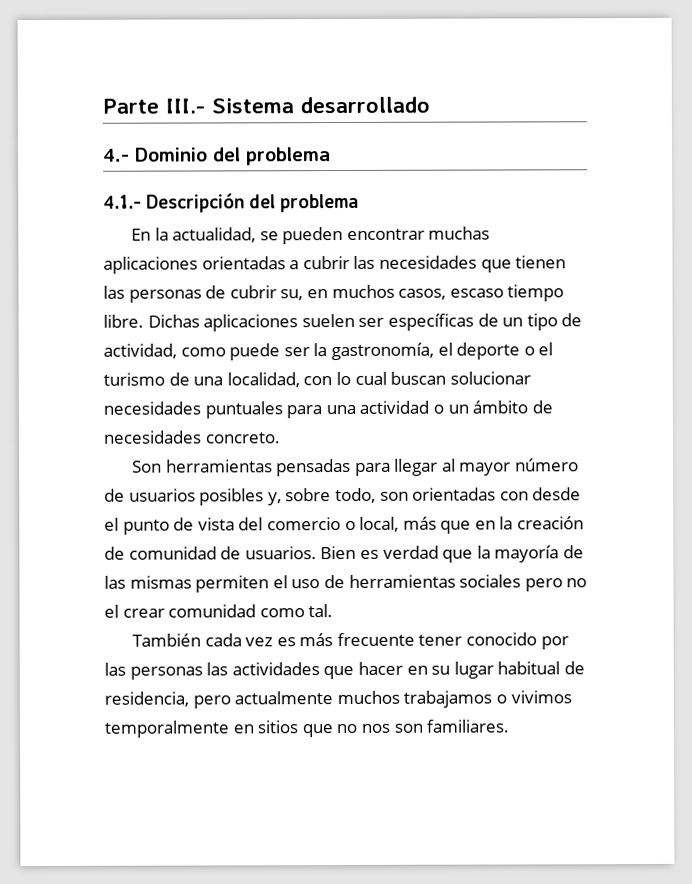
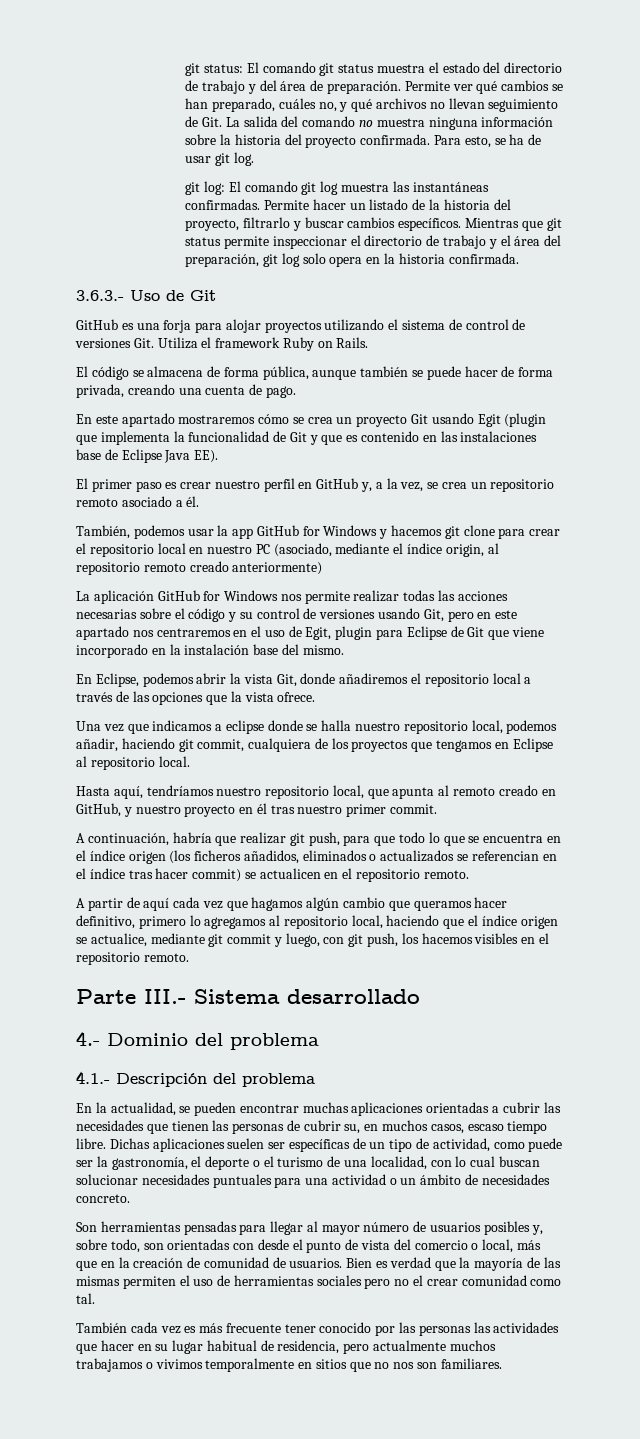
(102, 106) none -> [185,62,563,76] [185,80,563,94] [185,98,559,112] [185,116,554,130] [185,134,542,148] [185,152,254,166] [185,181,489,195] [185,199,511,210] [185,217,562,231] [185,235,562,249] [185,253,519,267] [76,290,216,301] [76,319,526,333] [75,337,369,351] [76,366,554,380] [76,384,296,398] [76,413,547,427] [76,431,538,445] [76,449,219,463] [76,478,555,492] [76,496,200,507] [76,525,561,539] [76,543,499,557] [76,561,323,575] [76,590,508,604] [76,608,518,622] [76,626,544,640] [76,644,344,658] [76,673,532,687] [76,691,316,705] [76,720,558,734] [76,738,553,752] [76,756,190,770] [76,785,556,799] [76,803,438,817] [76,832,561,846] [76,850,557,864] [76,868,469,882] [76,897,508,911] [76,915,558,929] [76,933,549,947] [76,952,189,965] git status: El comando git status muestra el estado del directorio de trabajo y del área de preparación. Permite ver qué cambios se han preparado, cuáles no, y qué archivos no llevan seguimiento de Git. La salida del comando no muestra ninguna información sobre la historia del proyecto confirmada. Para esto, se ha de usar git log. // git log: El comando git log muestra las instantáneas confirmadas. Permite hacer un listado de la historia del proyecto, filtrarlo y buscar cambios específicos. Mientras que git status permite inspeccionar el directorio de trabajo y el área del preparación, git log solo opera en la historia confirmada. // 3.6.3.- Uso de Git // GitHub es una forja para alojar proyectos utilizando el sistema de control de versiones Git. Utiliza el framework Ruby on Rails. // El código se almacena de forma pública, aunque también se puede hacer de forma privada, creando una cuenta de pago. // En este apartado mostraremos cómo se crea un proyecto Git usando Egit (plugin que implementa la funcionalidad de Git y que es contenido en las instalaciones base de Eclipse Java EE). // El primer paso es crear nuestro perfil en GitHub y, a la vez, se crea un repositorio remoto asociado a él. // También, podemos usar la app GitHub for Windows y hacemos git clone para crear el repositorio local en nuestro PC (asociado, mediante el índice origin, al repositorio remoto creado anteriormente) // La aplicación GitHub for Windows nos permite realizar todas las acciones necesarias sobre el código y su control de versiones usando Git, pero en este apartado nos centraremos en el uso de Egit, plugin para Eclipse de Git que viene incorporado en la instalación base del mismo. // En Eclipse, podemos abrir la vista Git, donde añadiremos el repositorio local a través de las opciones que la vista ofrece. // Una vez que indicamos a eclipse donde se halla nuestro repositorio local, podemos añadir, haciendo git commit, cualquiera de los proyectos que tengamos en Eclipse al repositorio local. // Hasta aquí, tendríamos nuestro repositorio local, que apunta al remoto creado en GitHub, y nuestro proyecto en él tras nuestro primer commit. // A continuación, habría que realizar git push, para que todo lo que se encuentra en el índice origen (los ficheros añadidos, eliminados o actualizados se referencian en el índice tras hacer commit) se actualicen en el repositorio remoto. // A partir de aquí cada vez que hagamos algún cambio que queramos hacer definitivo, primero lo agregamos al repositorio local, haciendo que el índice origen se actualice, mediante git commit y luego, con git push, los hacemos visibles en el repositorio remoto. //

